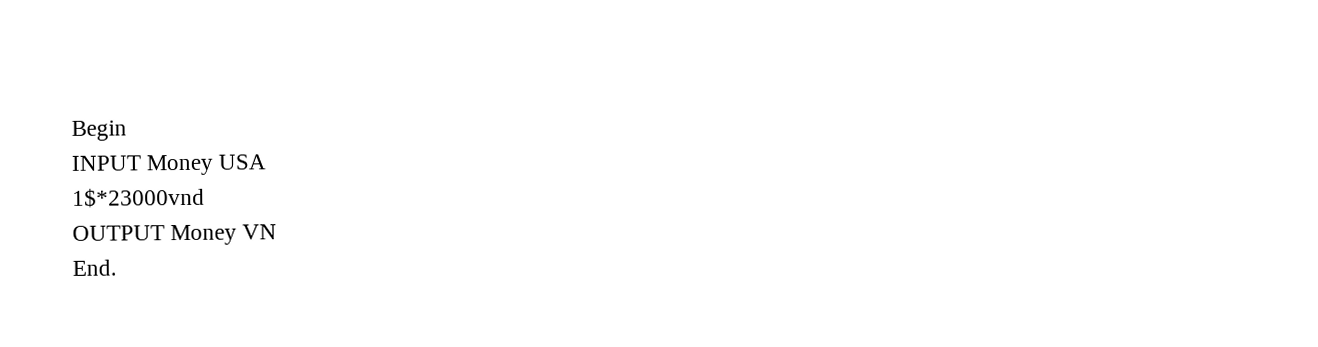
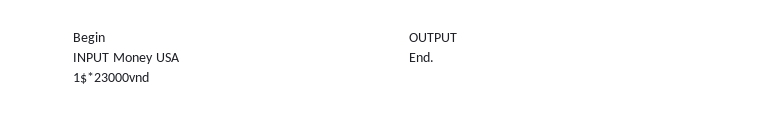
[170,224,278,246] Money VN -> (457, 37) none

